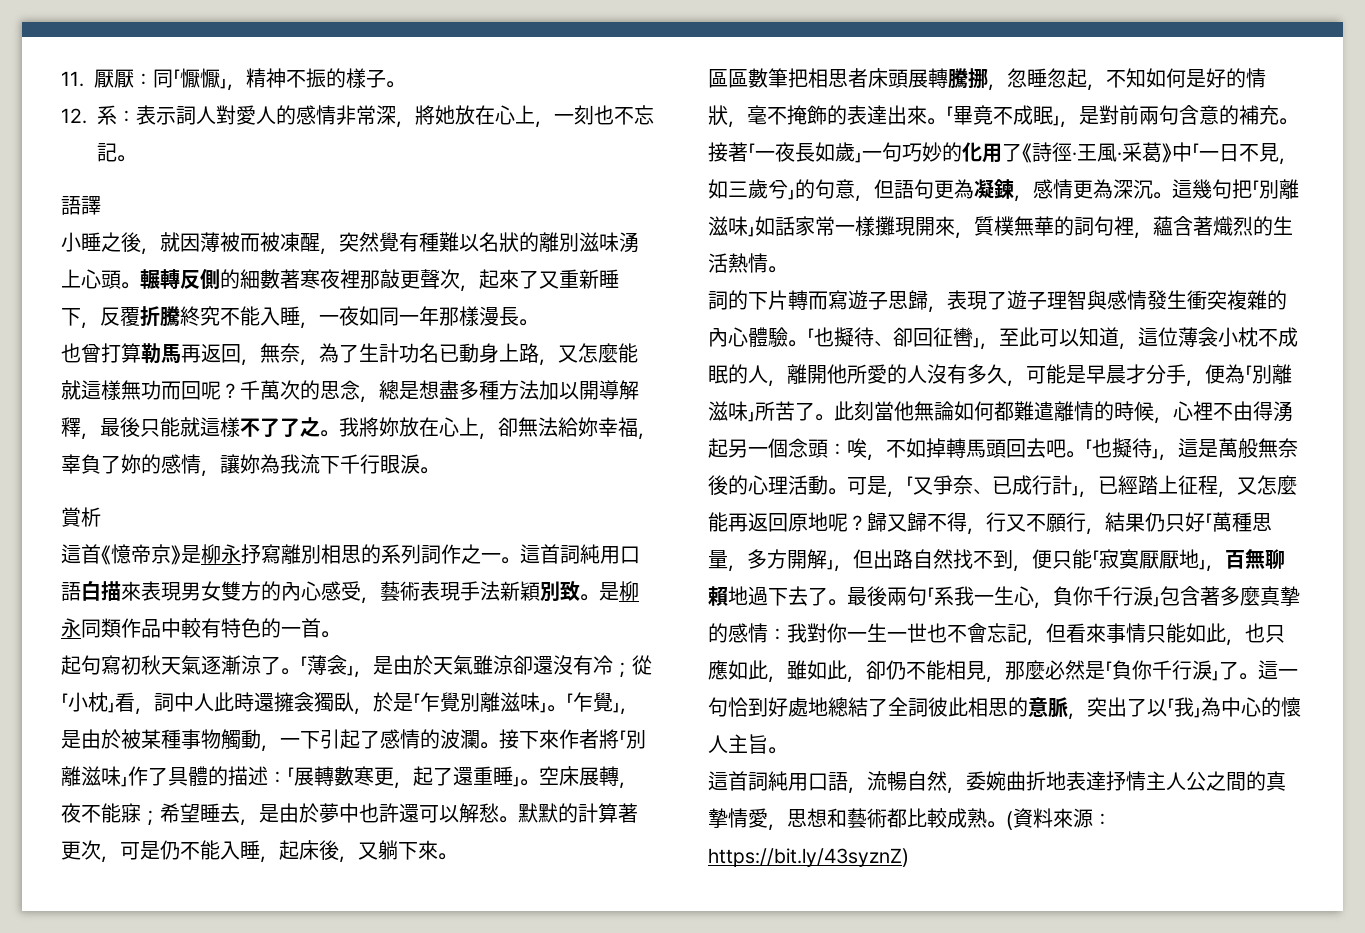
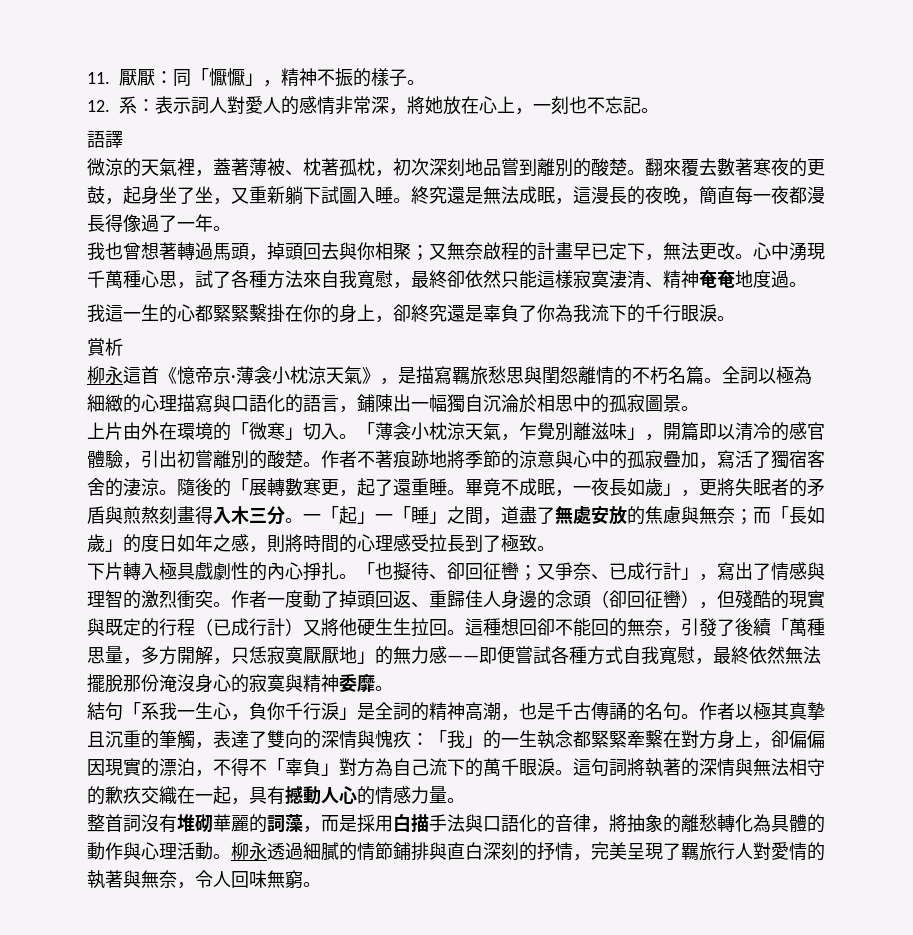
[61,232,639,255] [61,269,619,292] [61,306,538,329] [61,343,638,366] [61,380,639,403] [61,417,657,440] [61,454,260,477] 小睡之後，就因薄被而被凍醒，突然覺有種難以名狀的離別滋味湧上心頭。輾轉反側的細數著寒夜裡那敲更聲次，起來了又重新睡下，反覆折騰終究不能入睡，一夜如同一年那樣漫長。 // 也曾打算勒馬再返回，無奈，為了生計功名已動身上路，又怎麼能就這樣無功而回呢？千萬次的思念，總是想盡多種方法加以開導解釋，最後只能就這樣不了了之。我將妳放在心上，卻無法給妳幸福，辜負了妳的感情，讓妳 -> [87,158,825,177] [87,186,825,205] [87,214,231,232] [87,242,825,261] [87,269,807,289] [87,304,555,323] 微涼的天氣裡，蓋著薄被、枕著孤枕，初次深刻地品嘗到離別的酸楚。翻來覆去數著寒夜的更鼓，起身坐了坐，又重新躺下試圖入睡。終究還是無法成眠，這漫長的夜晚，簡直每一夜都漫長得像過了一年。 // 我也曾想著轉過馬頭，掉頭回去與你相聚；又無奈啟程的計畫早已定下，無法更改。心中湧現千萬種心思，試了各種方法來自我寬慰，最終卻依然只能這樣寂寞淒清、精神奄奄地度過。 // 我這一生的心都緊緊繫掛在你的身上，卻終究還是辜負了你
(340, 465) none -> [627,304,645,323] 的
(101, 517) none -> [87,366,123,384] 柳永
[171,544,640,565] [61,581,639,604] [61,618,340,638] [61,655,652,678] [61,692,639,715] [61,729,646,752] [61,766,287,787] 》是柳永抒寫離別相思的系列詞作之一。這首詞純用口語白描來表現男女雙方的內心感受，藝術表現手法新穎別致。是柳永同類作品中較有特色的一首。 // 起句寫初秋天氣逐漸涼了。「薄衾」，是由於天氣雖涼卻還沒有冷；從「小枕」看，詞中人此時還擁衾獨臥，於是「乍覺別離滋味」。「乍覺」，是由於被某種事物觸動，一下引起了感情的波瀾。接下來作者將「別離滋味」作了具體的描述： -> [231,366,812,385] [87,394,699,413] [87,422,825,441] [87,450,825,469] [87,478,231,497] ·薄衾小枕涼天氣》，是描寫羈旅愁思與閨怨離情的不朽名篇。全詞以極為細緻的心理描寫與口語化的語言，鋪陳出一幅獨自沉淪於相思中的孤寂圖景。 // 上片由外在環境的「微寒」切入。「薄衾小枕涼天氣，乍覺別離滋味」，開篇即以清冷的感官體驗，引出初嘗離別的酸楚。作者不著痕跡地將季節的涼意與心中的孤寂疊加，寫活了獨宿客舍的淒涼。隨後的
[513,766,638,789] [61,803,638,826] [61,840,457,863] [708,68,1266,91] [708,105,1298,128] [708,142,1298,165] [708,179,1299,202] [708,216,1293,239] [708,253,787,273] [708,290,1287,313] [708,327,788,348] 」。空床展轉，夜不能寐；希望睡去，是由於夢中也許還可以解愁。默默的計算著更次，可是仍不能入睡，起床後，又躺下來。 // 區區數筆把相思者床頭展轉騰挪，忽睡忽起，不知如何是好的情狀，毫不掩飾的表達出來。「畢竟不成眠」，是對前兩句含意的補充。接著「一夜長如歲」一句巧妙的化用了《詩徑·王風·采葛》中「一日不見，如三歲兮」的句意，但語句更為凝鍊，感情更為深沉。這幾句把「別離滋味」如話家常一樣攤現開來，質樸無華的詞句裡，蘊含著熾烈的生活熱情。 // 詞的下片轉而寫遊子思歸，表現了遊子理智與感情發生衝突複雜的內心體驗 -> [447,478,825,497] [87,506,825,525] [87,534,555,553] [87,562,339,581] 。畢竟不成眠，一夜長如歲」，更將失眠者的矛盾與煎熬刻畫得入木三分。一「起」一「睡」之間，道盡了無處安放的焦慮與無奈；而「長如歲」的度日如年之感，則將時間的心理感受拉長到了極致。 // 下片轉入極具戲劇性的內心掙扎
[973,327,1298,350] [708,364,1292,387] [708,401,1293,424] [708,438,1298,461] [708,475,913,498] 」，至此可以知道，這位薄衾小枕不成眠的人，離開他所愛的人沒有多久，可能是早晨才分手，便為「別離滋味」所苦了。此刻當他無論如何都難遣離情的時候，心裡不由得湧起另一個念頭：唉，不如掉轉馬頭回去吧。「也擬待」，這是萬般無奈後的心理活動。可是，「 -> [519,565,537,581] ；
[1098,475,1297,498] [708,512,1205,535] 已經踏上征程，又怎麼能再返回原地呢？歸又歸不得，行又不願行，結果仍只好 -> [717,562,825,581] [87,589,825,609] [87,618,771,637] 寫出了情感與理智的激烈衝突。作者一度動了掉頭回返、重歸佳人身邊的念頭（卻回征轡），但殘酷的現實與既定的行程（已成行計）又將他硬生生拉回。這種想回卻不能回的無奈，引發了後續
[827,549,1285,572] [708,586,907,606] 」，但出路自然找不到，便只能「寂寞厭厭地」，百無聊賴地過下去了。最後兩 -> [213,646,821,665] [87,674,393,693] [87,702,105,720] ，只恁寂寞厭厭地」的無力感——即便嘗試各種方式自我寬慰，最終依然無法擺脫那份淹沒身心的寂寞與精神委靡。 // 結
[1160,586,1300,606] [708,623,1285,646] [708,660,1298,683] [708,697,1301,720] [708,734,787,754] [708,771,1286,794] [708,808,1112,831] [708,848,909,867] 包含著多麼真摯的感情：我對你一生一世也不會忘記，但看來事情只能如此，也只應如此，雖如此，卻仍不能相見，那麼必然是「負你千行淚」了。這一句恰到好處地總結了全詞彼此相思的意脈，突出了以「我」為中心的懷人主旨。 // 這首詞純用口語，流暢自然，委婉曲折地表達抒情主人公之間的真摯情愛，思想和藝術都比較成熟。(資料來源：https://bit.ly/43syznZ) -> [357,702,825,721] [87,730,825,749] [87,758,825,777] [87,786,465,805] [87,814,825,833] [87,842,825,861] [87,870,321,889] 是全詞的精神高潮，也是千古傳誦的名句。作者以極其真摯且沉重的筆觸，表達了雙向的深情與愧疚：「我」的一生執念都緊緊牽繫在對方身上，卻偏偏因現實的漂泊，不得不「辜負」對方為自己流下的萬千眼淚。這句詞將執著的深情與無法相守的歉疚交織在一起，具有撼動人心的情感力量。 // 整首詞沒有堆砌華麗的詞藻，而是採用白描手法與口語化的音律，將抽象的離愁轉化為具體的動作與心理活動。柳永透過細膩的情節鋪排與直白深刻的抒情，完美呈現了羈旅行人對愛情的執著與無奈，令人回味無窮。

